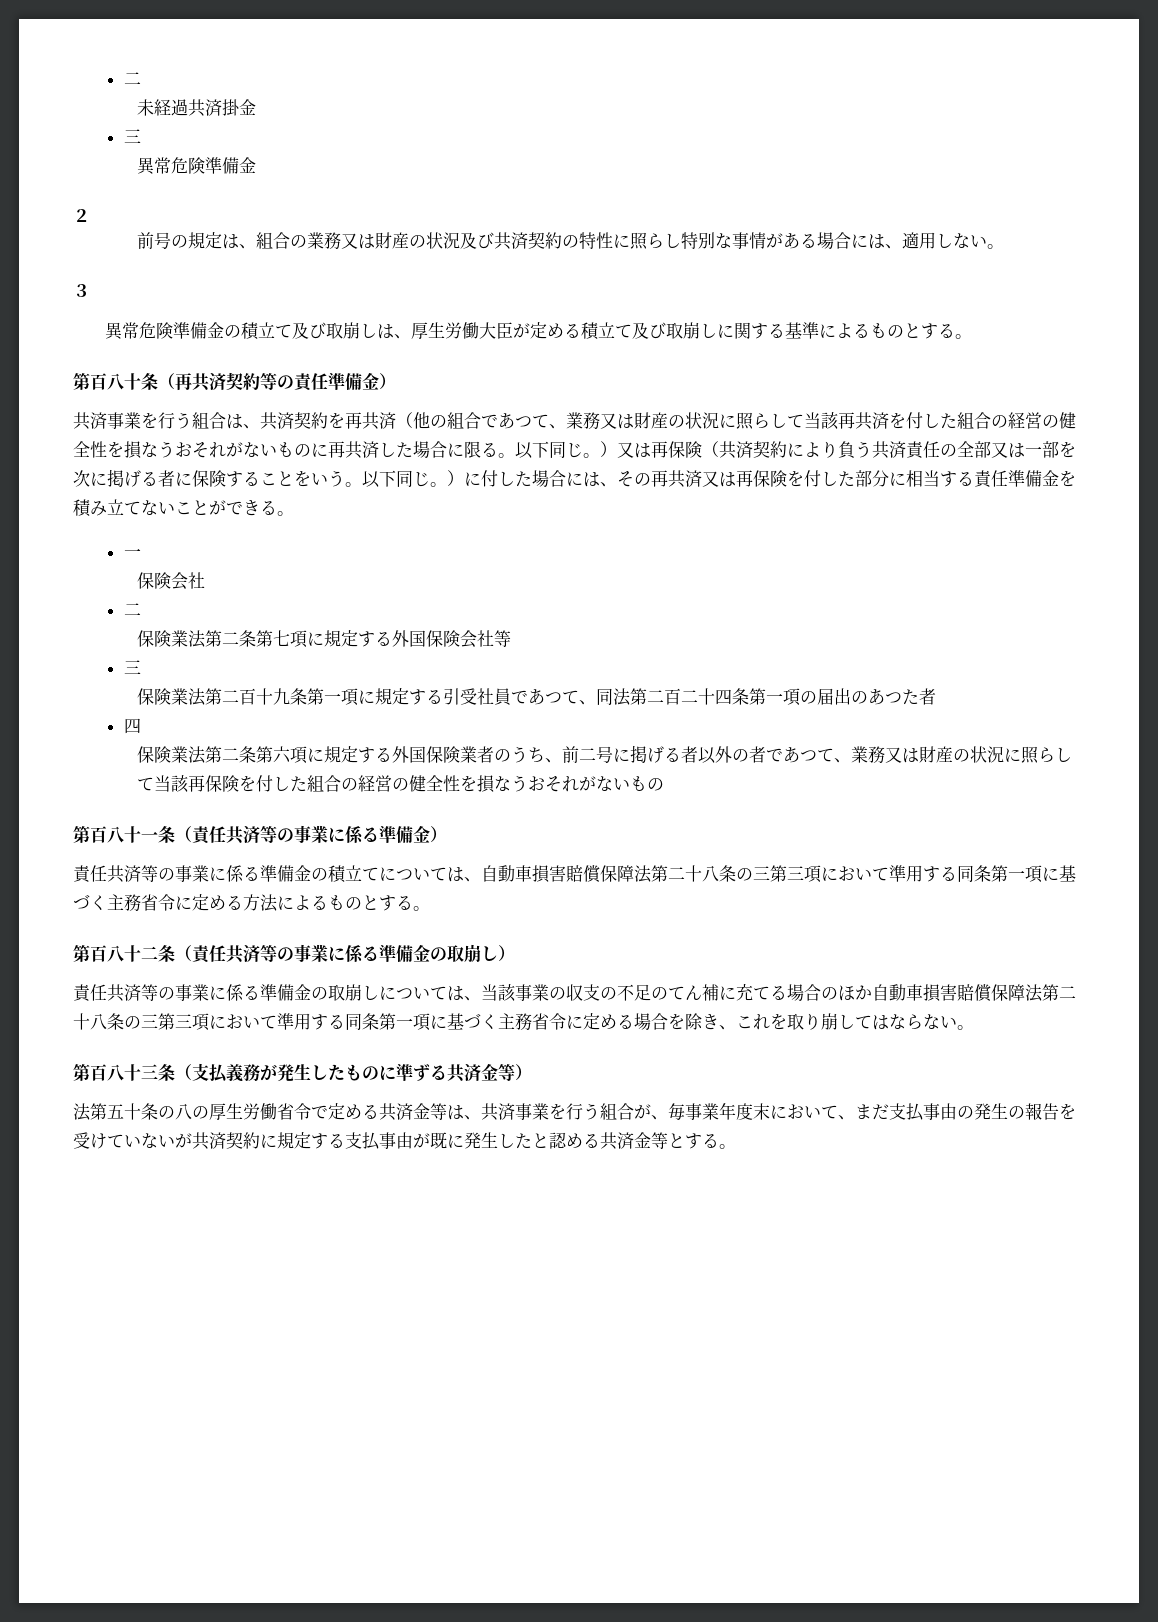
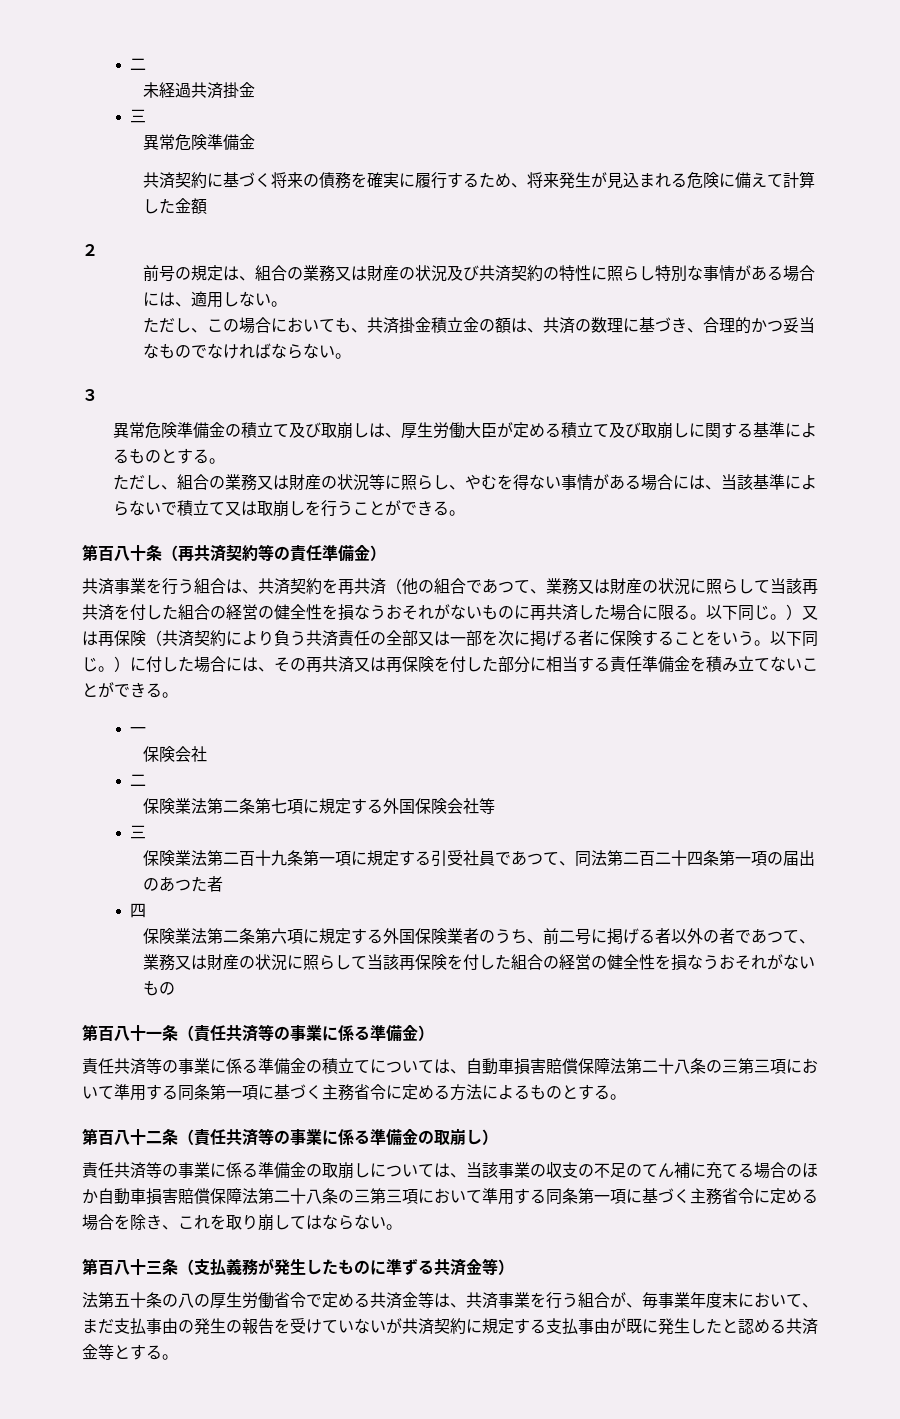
(256, 165) none -> [143,171,816,189] [143,198,208,214] // 共済契約に基づく将来の債務を確実に履行するため、将来発生が見込まれる危険に備えて計算した金額
(1004, 246) none -> [143,317,816,334] [143,343,352,359] // ただし、この場合においても、共済掛金積立金の額は、共済の数理に基づき、合理的かつ妥当なものでなければならない。
(972, 336) none -> [112,474,817,491] [112,500,465,517] // ただし、組合の業務又は財産の状況等に照らし、やむを得ない事情がある場合には、当該基準によらないで積立て又は取崩しを行うことができる。

